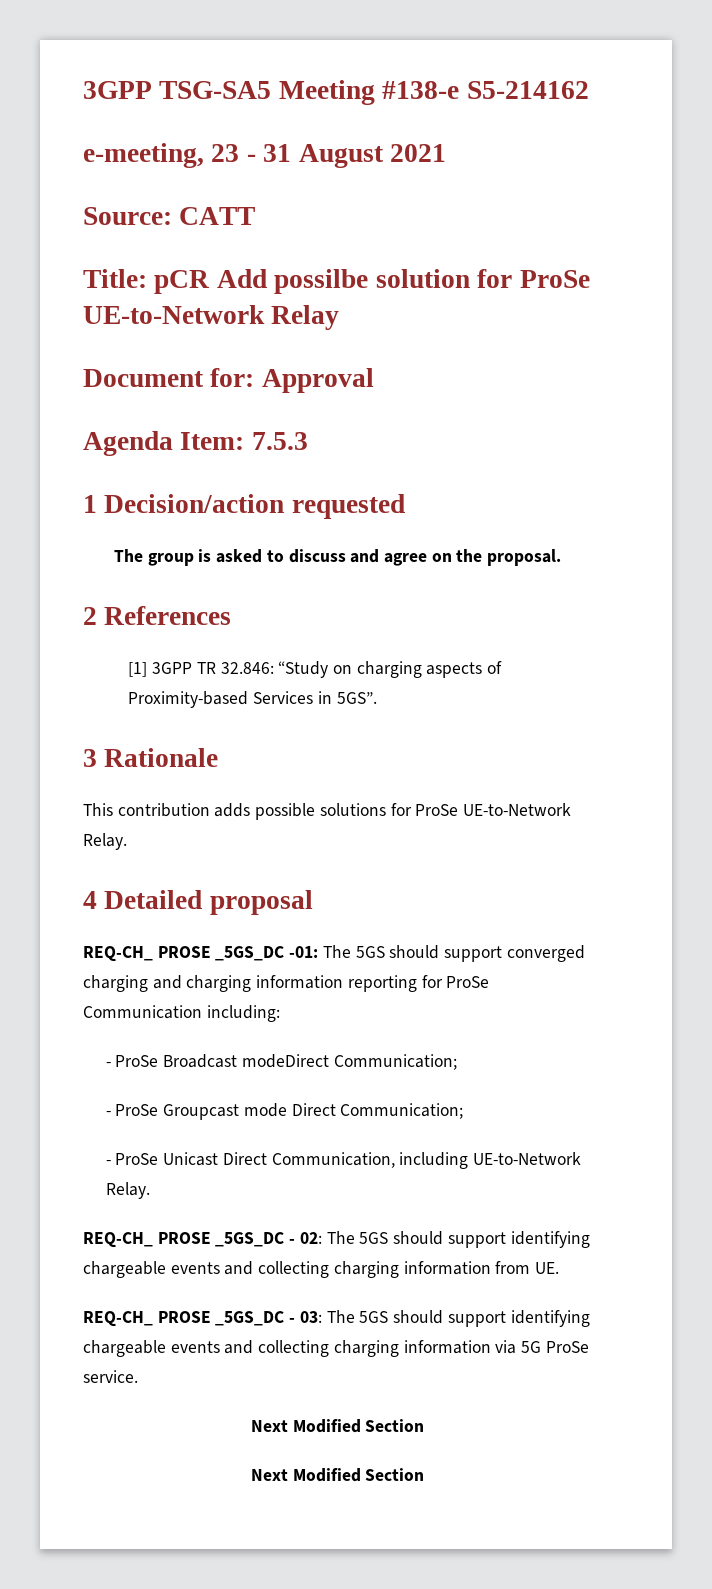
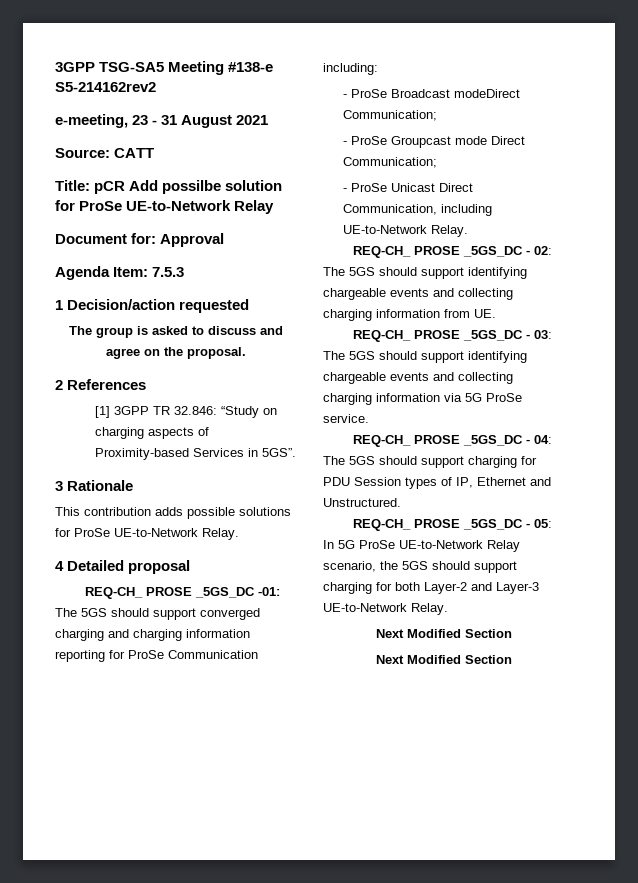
[466,81,589,99] S5-214162 -> [55,82,156,92] S5-214162rev2
(138, 1376) none -> [352,435,552,447] [323,456,537,468] [323,477,551,489] [323,498,401,507] [352,519,552,531] [323,540,520,552] [323,561,517,573] [323,582,539,594] [323,603,448,615] // REQ-CH_ PROSE _5GS_DC - 04: The 5GS should support charging for PDU Session types of IP, Ethernet and Unstructured. // REQ-CH_ PROSE _5GS_DC - 05: In 5G ProSe UE-to-Network Relay scenario, the 5GS should support charging for both Layer-2 and Layer-3 UE-to-Network Relay.

